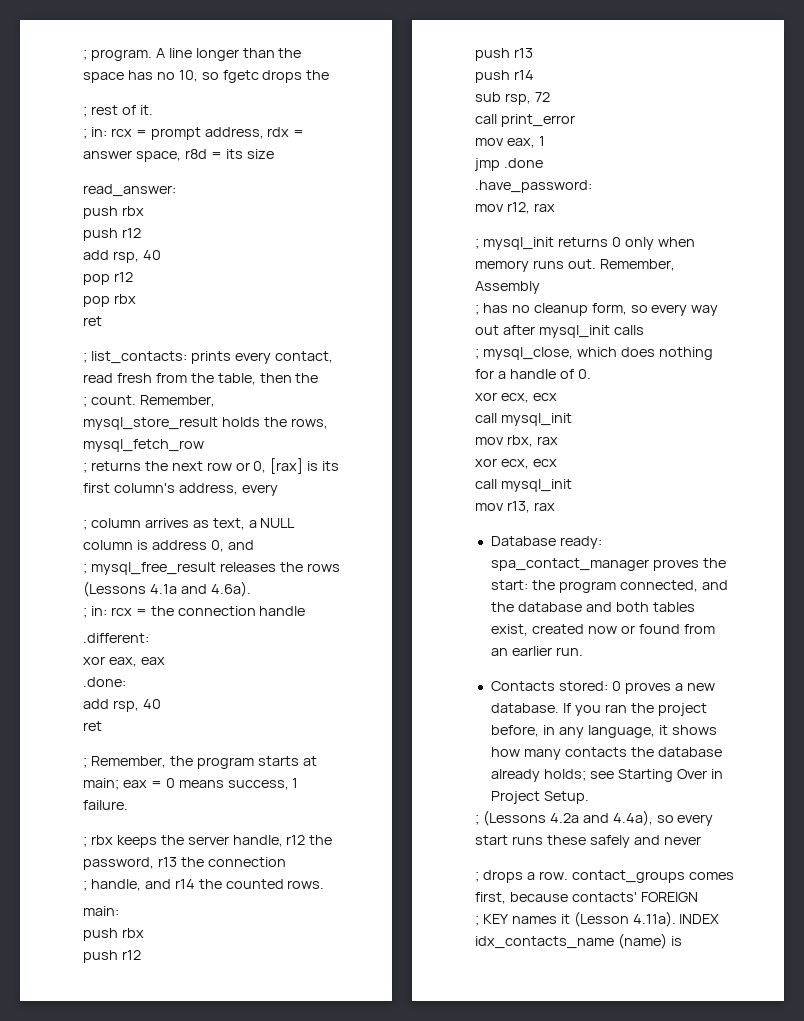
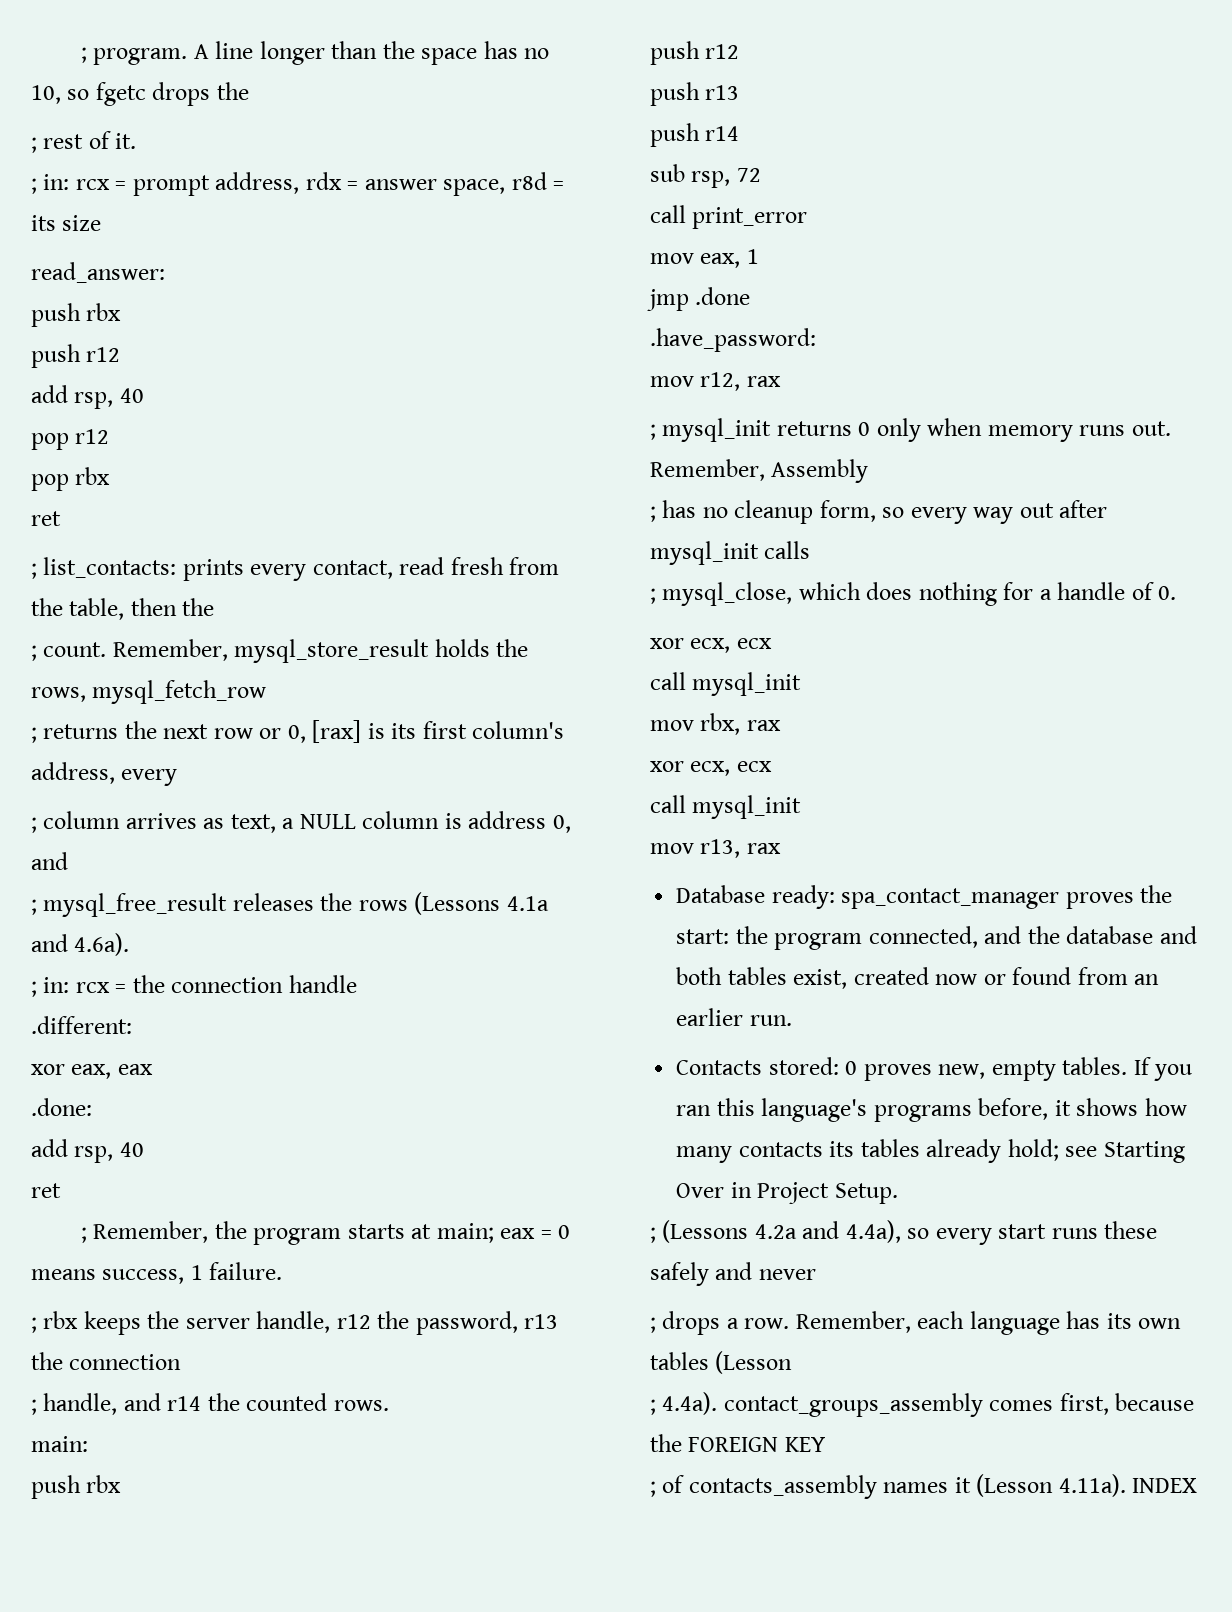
[674,683,715,691] [490,703,707,716] [490,725,655,738] a new database. If you ran the project before, in any language, -> [938,1057,1193,1081] [676,1098,1049,1122] new, empty tables. If you ran this language's programs before,
[630,747,722,757] [490,769,586,782] the database already holds; -> [829,1139,1059,1163] its tables already hold;
[571,870,685,883] contact_groups -> [795,1311,1182,1335] [650,1351,793,1374] [650,1392,983,1417] Remember, each language has its own tables (Lesson // ; 4.4a). contact_groups_assembly
[571,892,637,902] contacts' -> [650,1434,682,1452] the
[475,914,509,926] // ; KEY -> [784,1437,825,1452] [650,1475,877,1499] KEY // ; of contacts_assembly
[475,933,682,949] idx_contacts_name (name) is -> (1198, 1485) none

